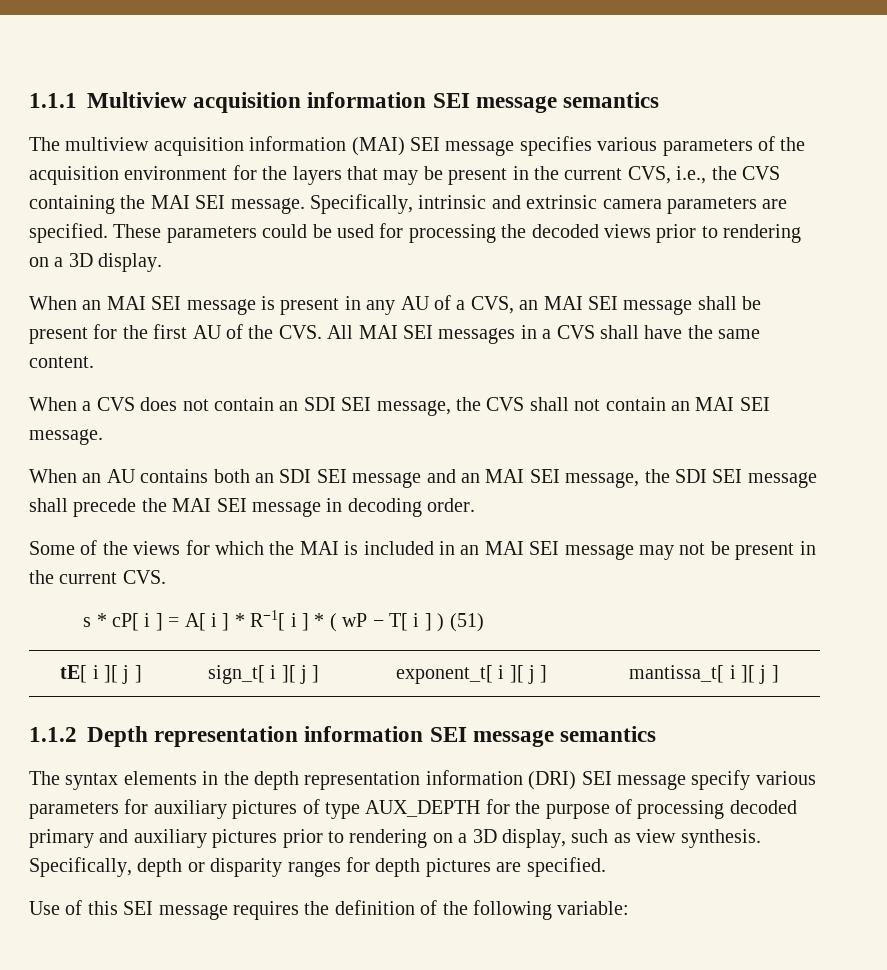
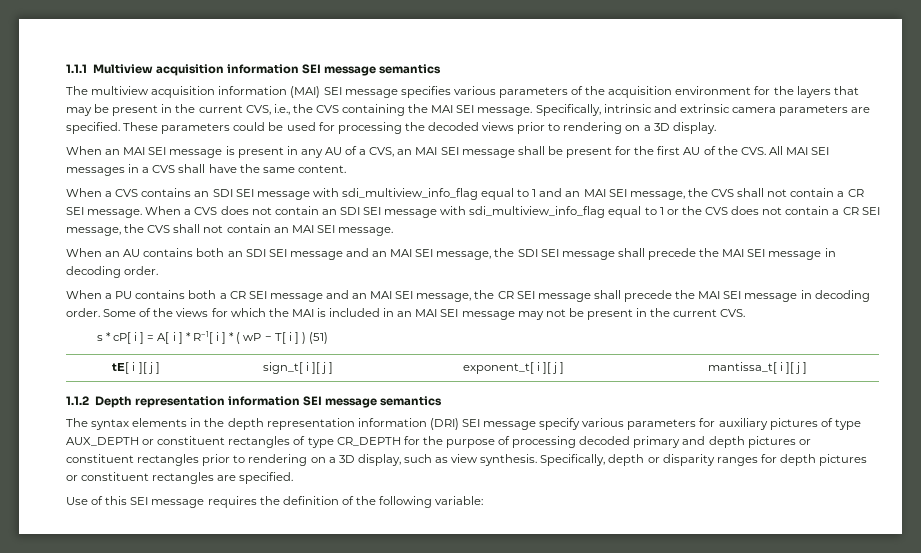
(135, 404) none -> [141,188,864,200] [66,206,218,218] contains an SDI SEI message with sdi_multiview_info_flag equal to 1 and an MAI SEI message, the CVS shall not contain a CR SEI message. When a CVS
(372, 404) none -> [384,206,880,218] message with sdi_multiview_info_flag equal to 1 or the CVS does not contain a CR SEI
(476, 505) none -> [66,290,870,302] [66,308,100,317] When a PU contains both a CR SEI message and an MAI SEI message, the CR SEI message shall precede the MAI SEI message in decoding order.
(481, 808) none -> [142,436,401,448] or constituent rectangles of type CR_DEPTH
[133,829,278,848] auxiliary pictures -> [708,436,811,448] [66,454,200,466] depth pictures or constituent rectangles
(491, 867) none -> [66,472,215,484] or constituent rectangles

